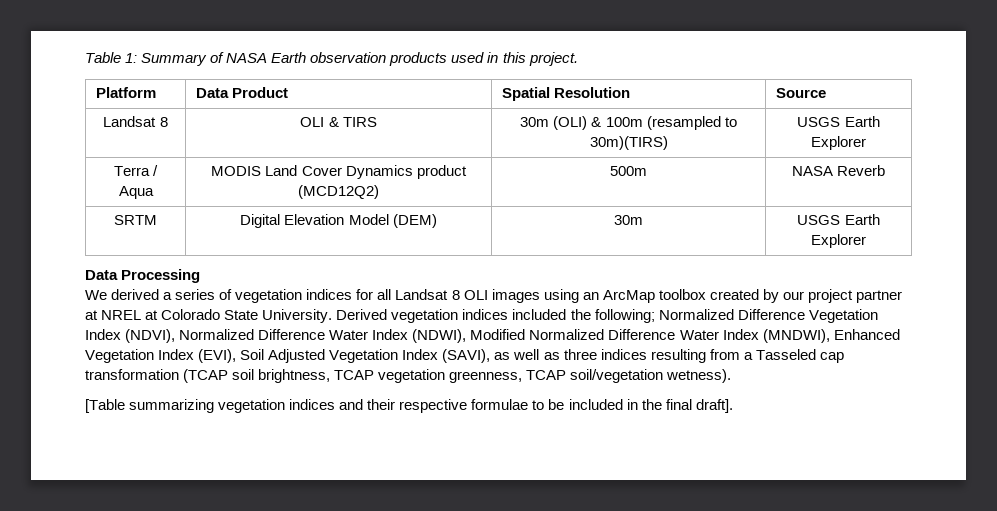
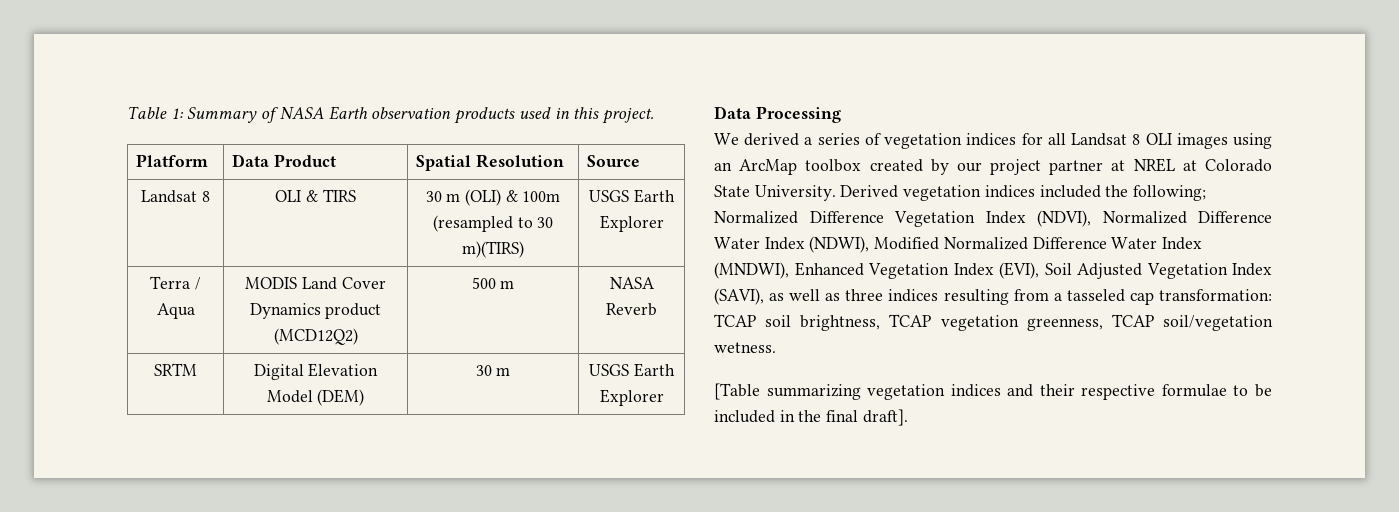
[520,117,550,127] 30m -> [425,191,461,202] 30 m
[589,136,668,150] 30m)(TIRS) -> [537,217,554,228] [462,241,524,258] 30 m)(TIRS)
[610,166,647,176] 500m -> [471,277,515,289] 500 m
[614,215,643,225] 30m -> [475,365,511,376] 30 m
[755,349,844,363] [85,369,229,383] Tasseled cap transformation (TCAP -> [1066,289,1272,305] [714,314,756,327] tasseled cap transformation: TCAP
[666,369,732,383] wetness). -> [714,342,776,353] wetness.

